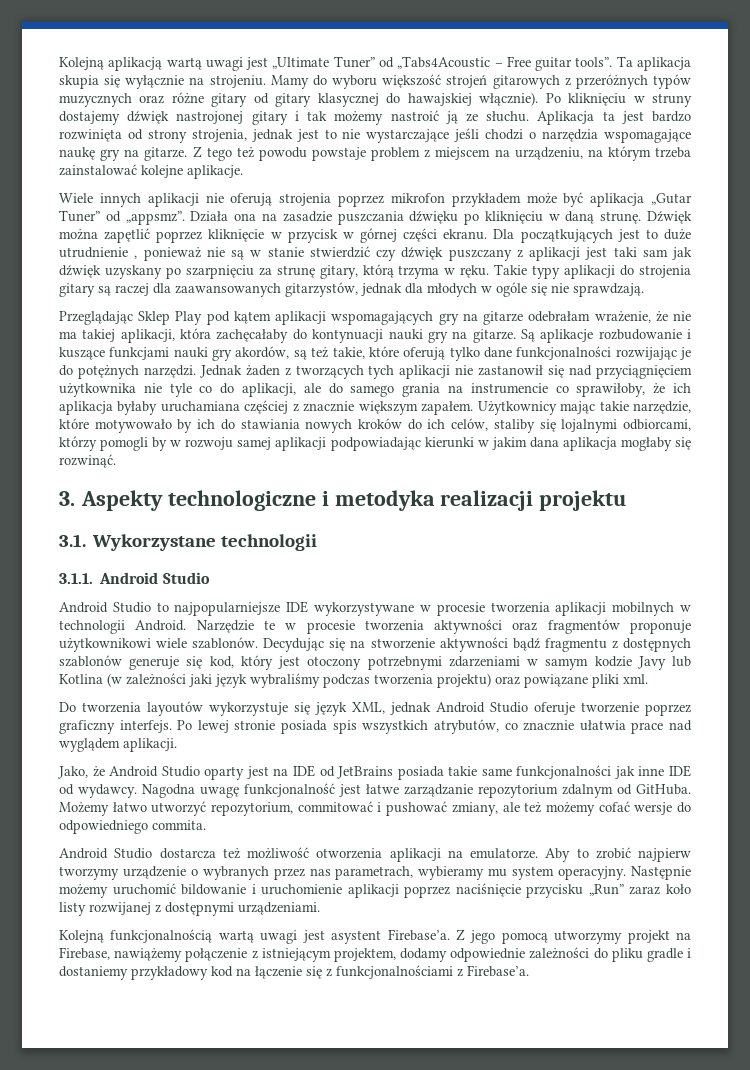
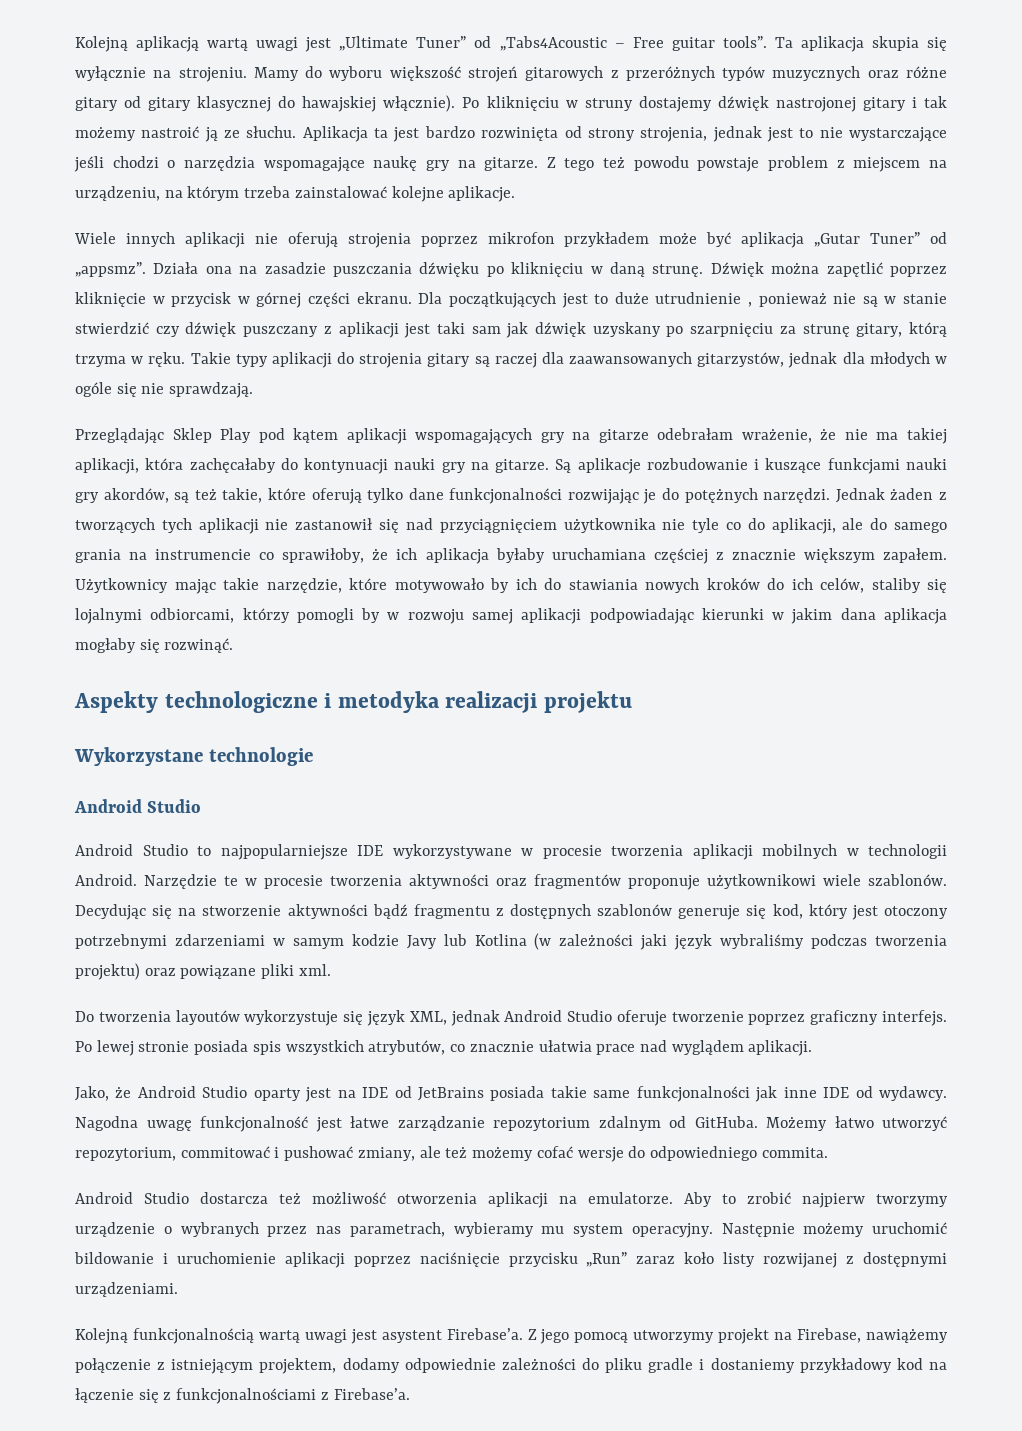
[59,491,75,506] 3. -> (234, 645) none
[59,534,318,551] [59,573,93,584] 3.1. Wykorzystane technologii // 3.1.1. -> [74,747,313,766] Wykorzystane technologie //

